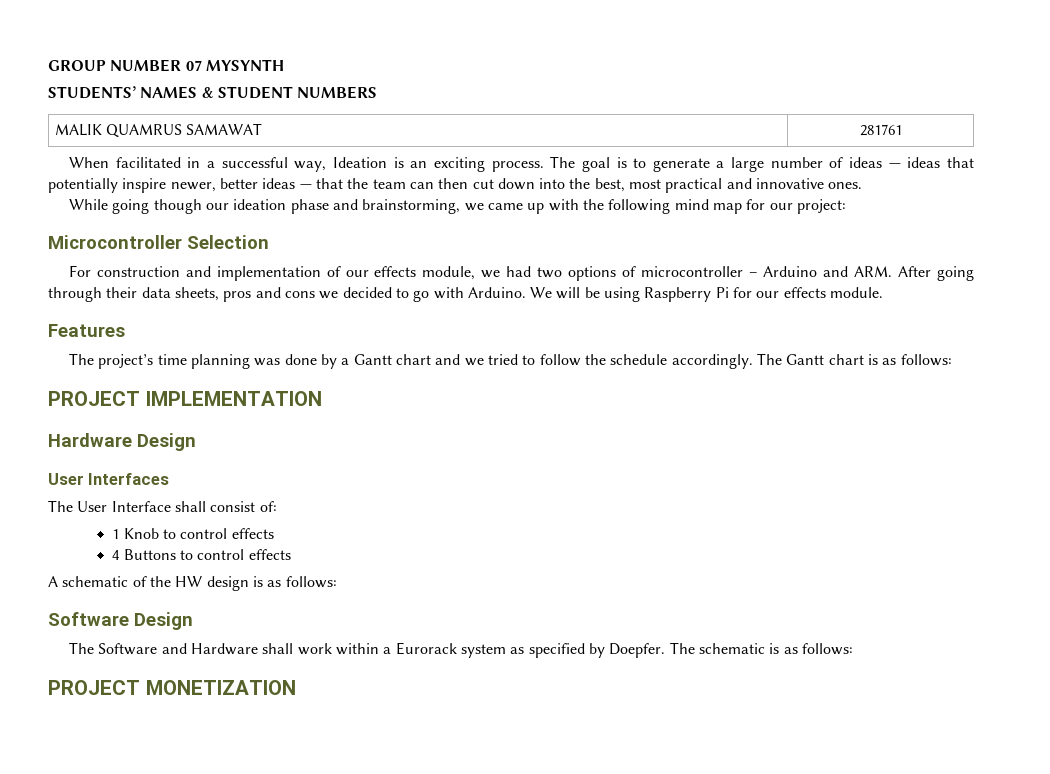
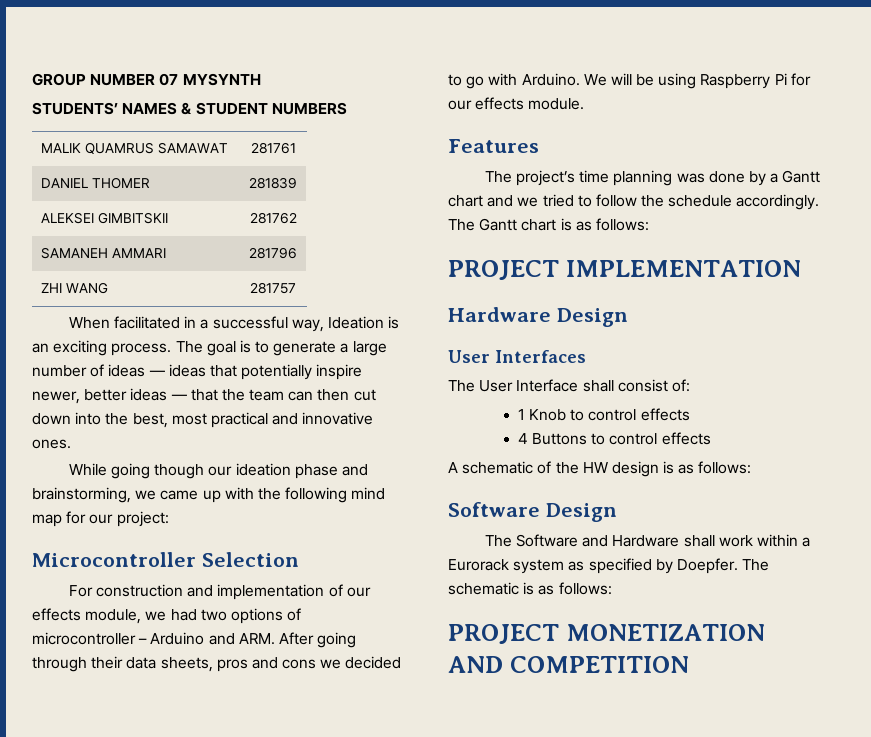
(902, 130) none -> [40,177,150,189] [249,177,297,189] [40,212,168,224] [249,212,297,224] [40,247,166,259] [249,247,297,259] [40,282,108,294] [250,282,296,294] // DANIEL THOMER | 281839 // ALEKSEI GIMBITSKII | 281762 // SAMANEH AMMARI | 281796 // ZHI WANG | 281757
(296, 687) none -> [448,656,689,673] AND COMPETITION

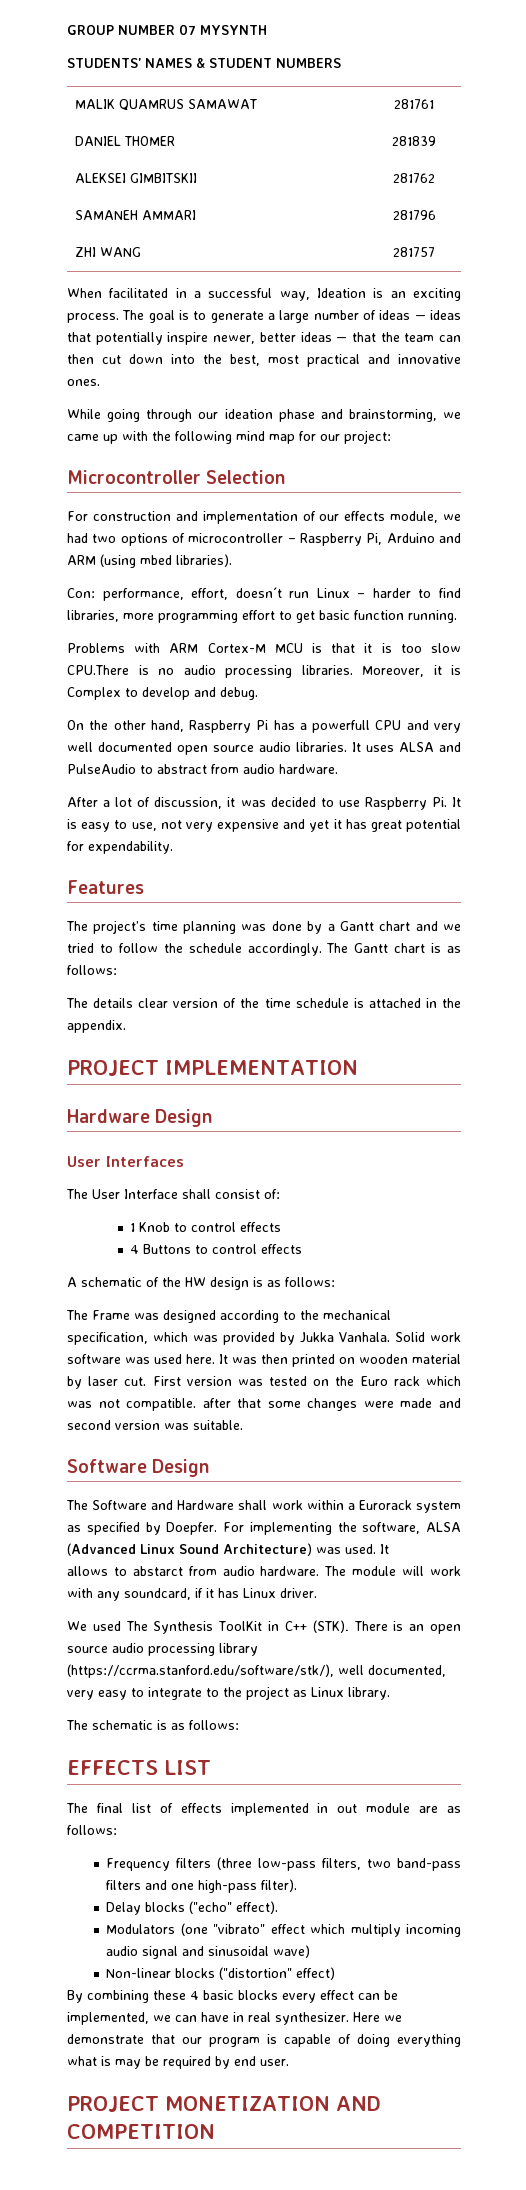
[154,464,205,479] though -> [146,409,193,422] through
[150,632,357,648] [32,656,402,672] [448,73,811,89] [448,97,585,110] Arduino and ARM. After going through their data sheets, pros and cons we decided to go with Arduino. We will be using Raspberry Pi for our effects module. -> [300,533,461,546] [67,554,232,568] [67,587,461,601] [67,610,457,623] [67,643,461,653] [67,665,461,678] [67,687,258,700] [67,720,461,733] [67,742,461,755] [67,764,338,774] [67,797,461,810] [67,819,462,832] [67,841,173,854] Raspberry Pi, Arduino and ARM (using mbed libraries). // Con: performance, effort, doesn´t run Linux – harder to find libraries, more programming effort to get basic function running. // Problems with ARM Cortex-M MCU is that it is too slow CPU.There is no audio processing libraries. Moreover, it is Complex to develop and debug. // On the other hand, Raspberry Pi has a powerfull CPU and very well documented open source audio libraries. It uses ALSA and PulseAudio to abstract from audio hardware. // After a lot of discussion, it was decided to use Raspberry Pi. It is easy to use, not very expensive and yet it has great potential for expendability.
(649, 224) none -> [66,998,461,1008] [67,1020,126,1033] // The details clear version of the time schedule is attached in the appendix.
(752, 467) none -> [66,1310,391,1323] [67,1332,461,1345] [67,1354,461,1367] [67,1376,462,1389] [67,1398,461,1411] [67,1420,243,1430] // The Frame was designed according to the mechanical specification, which was provided by Jukka Vanhala. Solid work software was used here. It was then printed on wooden material by laser cut. First version was tested on the Euro rack which was not compatible. after that some changes were made and second version was suitable.
(738, 566) none -> [223,1522,461,1535] [67,1543,389,1556] [67,1566,462,1576] [67,1588,317,1601] [67,1620,461,1634] [67,1643,258,1656] [67,1664,446,1678] [67,1686,390,1700] For implementing the software, ALSA (Advanced Linux Sound Architecture) was used. It // allows to abstarct from audio hardware. The module will work with any soundcard, if it has Linux driver. // We used The Synthesis ToolKit in C++ (STK). There is an open source audio processing library (https://ccrma.stanford.edu/software/stk/), well documented, very easy to integrate to the project as Linux library. //
(612, 588) none -> [67,1760,211,1775] [66,1803,461,1816] [67,1825,117,1835] [106,1857,461,1871] [106,1879,298,1893] [106,1901,279,1915] [106,1923,461,1937] [106,1945,311,1959] [106,1967,336,1980] [67,1990,398,2003] [67,2012,402,2025] [67,2034,461,2047] [67,2056,289,2069] // EFFECTS LIST // The final list of effects implemented in out module are as follows: // Frequency filters (three low-pass filters, two band-pass filters and one high-pass filter). // Delay blocks ("echo" effect). // Modulators (one "vibrato" effect which multiply incoming audio signal and sinusoidal wave) // Non-linear blocks ("distortion" effect) // By combining these 4 basic blocks every effect can be implemented, we can have in real synthesizer. Here we demonstrate that our program is capable of doing everything what is may be required by end user.

